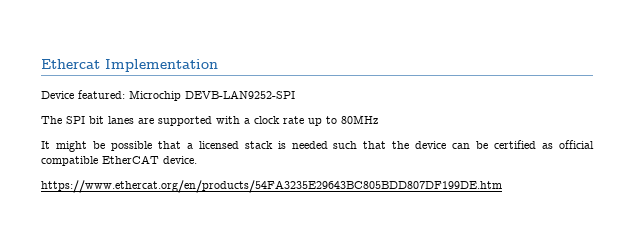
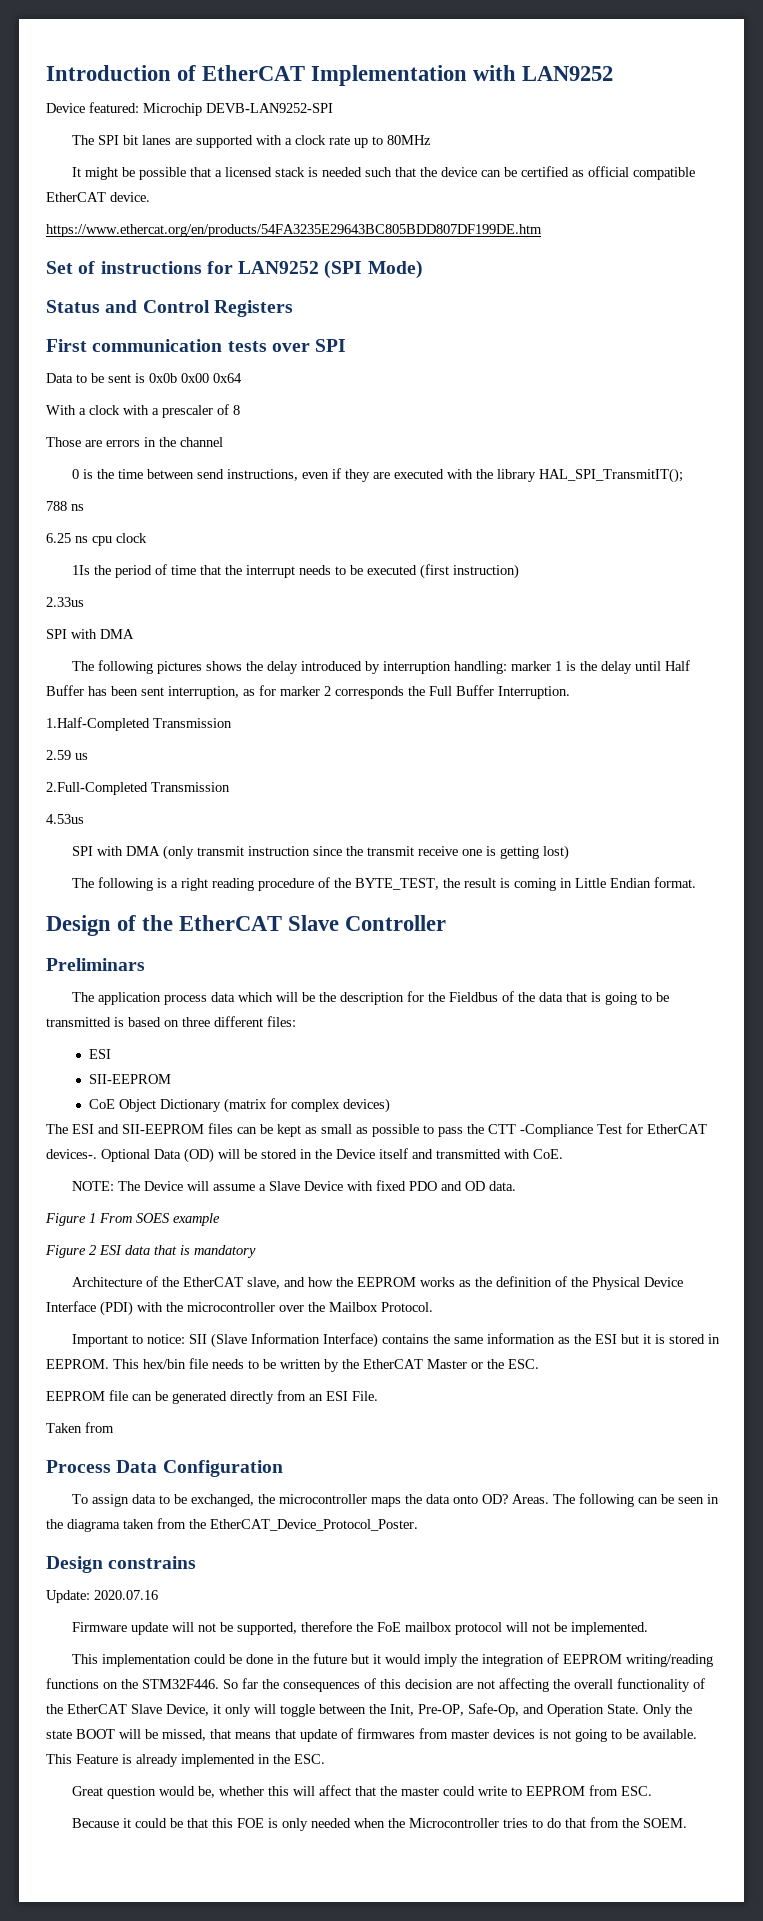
[41,59,100,69] Ethercat -> [46,65,306,81] Introduction of EtherCAT
(218, 65) none -> [473,65,614,81] with LAN9252
(502, 186) none -> [46,260,423,279] [46,300,293,317] [46,339,347,352] [46,373,242,383] [46,404,240,418] [46,437,223,447] [72,468,684,483] [46,501,84,511] [46,533,147,546] [72,564,520,579] [46,597,84,607] [46,629,134,639] [72,660,691,674] [46,685,570,699] [46,717,232,731] [46,750,88,760] [46,782,230,795] [46,814,84,824] [72,845,570,860] [72,877,697,891] [46,915,447,936] [46,958,145,971] [72,991,670,1005] [46,1016,296,1027] [89,1049,112,1059] [89,1074,172,1084] [89,1098,391,1113] [46,1123,707,1137] [46,1148,563,1163] [72,1180,517,1191] [45,1213,220,1226] [45,1245,256,1258] [72,1276,684,1290] [46,1301,433,1316] [72,1333,721,1348] [46,1358,539,1372] [46,1390,378,1404] [46,1422,114,1433] [46,1460,283,1477] [72,1493,720,1507] [46,1518,418,1532] [46,1556,197,1573] [46,1590,158,1603] [72,1621,649,1635] [72,1653,714,1667] [46,1678,705,1692] [46,1703,692,1717] [46,1728,697,1742] [46,1754,325,1767] [72,1785,653,1799] [72,1817,688,1831] // Set of instructions for LAN9252 (SPI Mode) // Status and Control Registers // First communication tests over SPI // Data to be sent is 0x0b 0x00 0x64 // With a clock with a prescaler of 8 // Those are errors in the channel // 0 is the time between send instructions, even if they are executed with the library HAL_SPI_TransmitIT(); // 788 ns // 6.25 ns cpu clock // 1Is the period of time that the interrupt needs to be executed (first instruction) // 2.33us // SPI with DMA // The following pictures shows the delay introduced by interruption handling: marker 1 is the delay until Half Buffer has been sent interruption, as for marker 2 corresponds the Full Buffer Interruption. // 1.Half-Completed Transmission // 2.59 us // 2.Full-Completed Transmission // 4.53us // SPI with DMA (only transmit instruction since the transmit receive one is getting lost) // The following is a right reading procedure of the BYTE_TEST, the result is coming in Little Endian format. // Design of the EtherCAT Slave Controller // Preliminars // The application process data which will be the description for the Fieldbus of the data that is going to be transmitted is based on three different files: // ESI // SII-EEPROM // CoE Object Dictionary (matrix for complex devices) // The ESI and SII-EEPROM files can be kept as small as possible to pass the CTT -Compliance Test for EtherCAT devices-. Optional Data (OD) will be stored in the Device itself and transmitted with CoE. // NOTE: The Device will assume a Slave Device with fixed PDO and OD data. // Figure 1 From SOES example // Figure 2 ESI data that is mandatory // Architecture of the EtherCAT slave, and how the EEPROM works as the definition of the Physical Device Interface (PDI) with the microcontroller over the Mailbox Protocol. // Important to notice: SII (Slave Information Interface) contains the same information as the ESI but it is stored in EEPROM. This hex/bin file needs to be written by the EtherCAT Master or the ESC. // EEPROM file can be generated directly from an ESI File. // Taken from // Process Data Configuration // To assign data to be exchanged, the microcontroller maps the data onto OD? Areas. The following can be seen in the diagrama taken from the EtherCAT_Device_Protocol_Poster. // Design constrains // Update: 2020.07.16 // Firmware update will not be supported, therefore the FoE mailbox protocol will not be implemented. // This implementation could be done in the future but it would imply the integration of EEPROM writing/reading functions on the STM32F446. So far the consequences of this decision are not affecting the overall functionality of the EtherCAT Slave Device, it only will toggle between the Init, Pre-OP, Safe-Op, and Operation State. Only the state BOOT will be missed, that means that update of firmwares from master devices is not going to be available. This Feature is already implemented in the ESC. // Great question would be, whether this will affect that the master could write to EEPROM from ESC. // Because it could be that this FOE is only needed when the Microcontroller tries to do that from the SOEM.

